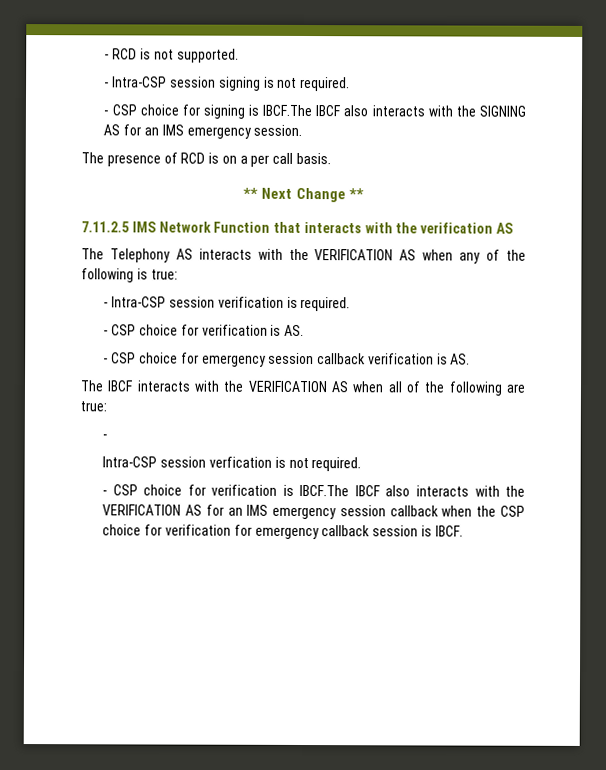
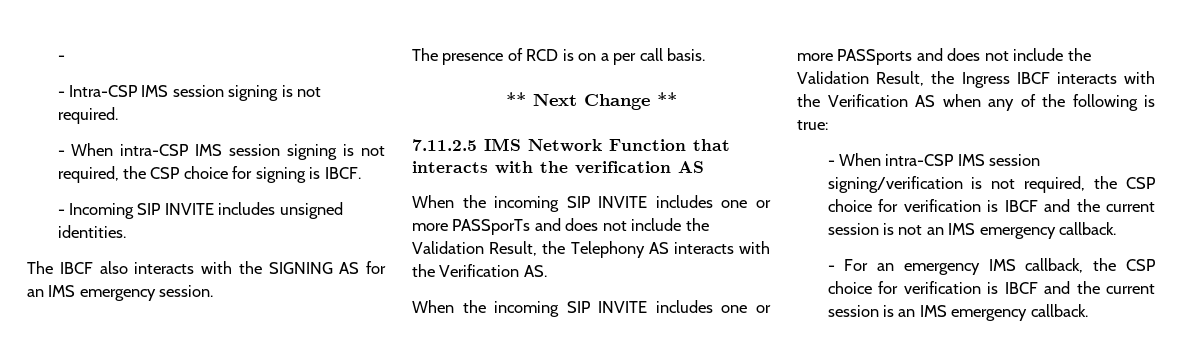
[104,48,239,63] [104,76,168,88] - RCD is not supported. // - Intra-CSP -> [57,55,65,61] [57,85,169,97] - // - Intra-CSP IMS
(109, 113) none -> [71,143,385,160] [57,166,146,183] When intra-CSP IMS session signing is not required, the
[262,104,313,117] IBCF.The -> [324,167,361,179] [57,202,343,219] [57,225,126,238] [27,261,53,274] IBCF. // - Incoming SIP INVITE includes unsigned identities. // The
[81,248,104,260] The -> [412,195,771,212] [412,218,709,235] [412,241,566,256] When the incoming SIP INVITE includes one or more PASSporTs and does not include the Validation Result, the
[314,249,394,261] VERIFICATION -> [439,264,547,277] [412,300,771,317] [797,48,1091,65] [797,71,1155,88] [797,94,908,107] Verification AS. // When the incoming SIP INVITE includes one or more PASSports and does not include the Validation Result, the Ingress IBCF interacts with the Verification
[111,296,351,312] [103,324,305,337] [103,352,471,367] [80,380,526,396] [80,401,107,412] [102,434,108,440] [102,456,362,472] [102,484,525,497] [102,504,525,520] [102,524,463,540] Intra-CSP session verification is required. // - CSP choice for verification is AS. // - CSP choice for emergency session callback verification is AS. // The IBCF interacts with the VERIFICATION AS when all of the following are true: // - // Intra-CSP session verfication is not required. // - CSP choice for verification is IBCF.The IBCF also interacts with the VERIFICATION AS for an IMS emergency session callback when the CSP choice for verification for emergency callback session is IBCF. -> [838,153,1041,166] [827,176,1156,193] [827,199,1155,212] [827,222,1117,239] [827,258,1156,275] [827,281,1155,294] [827,304,1088,321] When intra-CSP IMS session signing/verification is not required, the CSP choice for verification is IBCF and the current session is not an IMS emergency callback. // - For an emergency IMS callback, the CSP choice for verification is IBCF and the current session is an IMS emergency callback.

